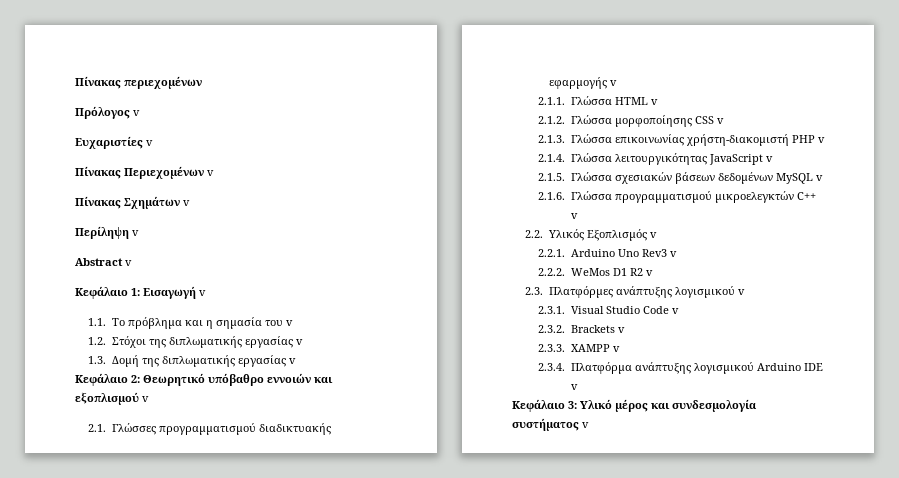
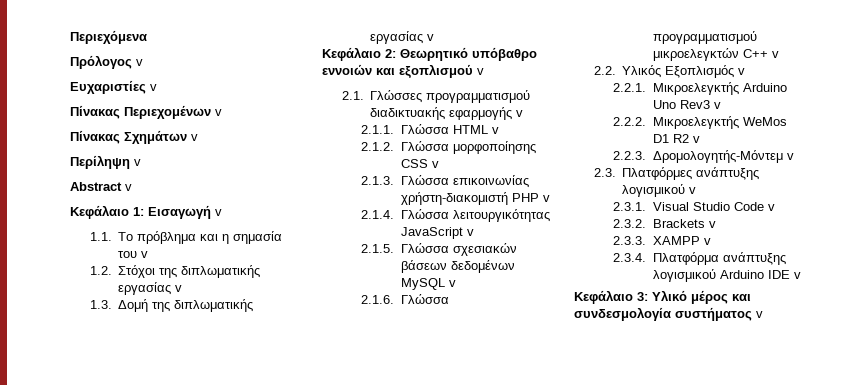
[75,76,202,89] Πίνακας περιεχομένων -> [70,30,147,44] Περιεχόμενα
(566, 253) none -> [652,82,739,95] Μικροελεγκτής
(566, 272) none -> [652,116,739,129] Μικροελεγκτής
(653, 273) none -> [613,150,794,163] // 2.2.3. Δρομολογητής-Μόντεμ v

